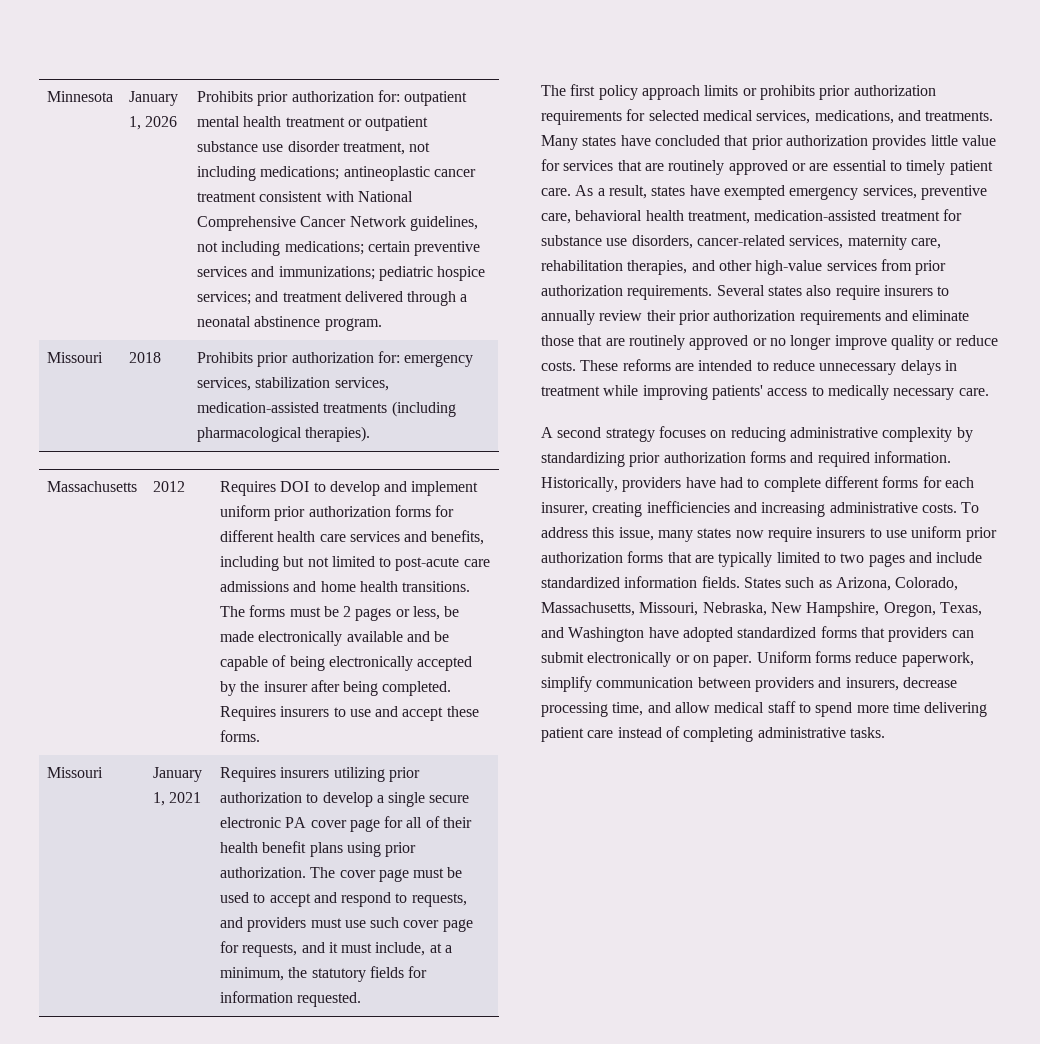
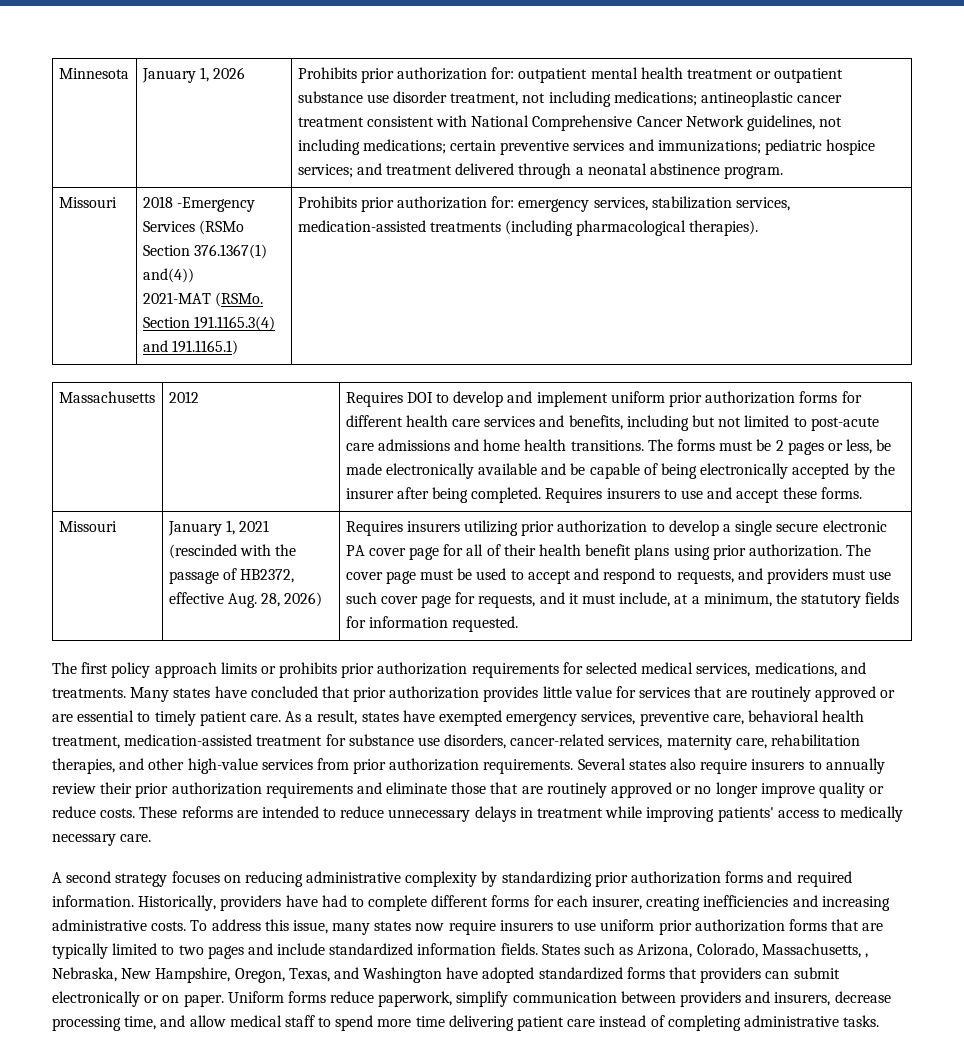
(161, 357) none -> [176,197,255,212] [142,220,244,235] [142,244,267,259] [142,268,194,283] [142,292,263,307] [142,316,275,331] [142,340,238,355] -Emergency Services (RSMo Section 376.1367(1) and(4)) // 2021-MAT (RSMo. Section 191.1165.3(4) and 191.1165.1)
(202, 797) none -> [168,544,297,559] [168,568,295,584] [168,592,323,608] (rescinded with the passage of HB2372, effective Aug. 28, 2026)
[639,602,699,616] Missouri, -> [864,953,868,958] ,

